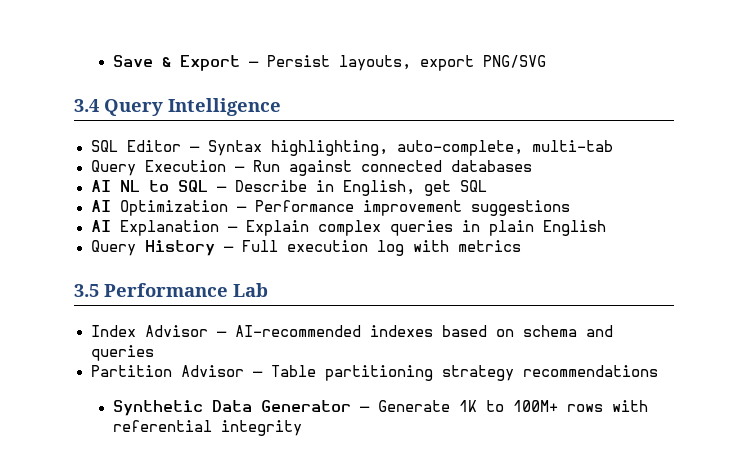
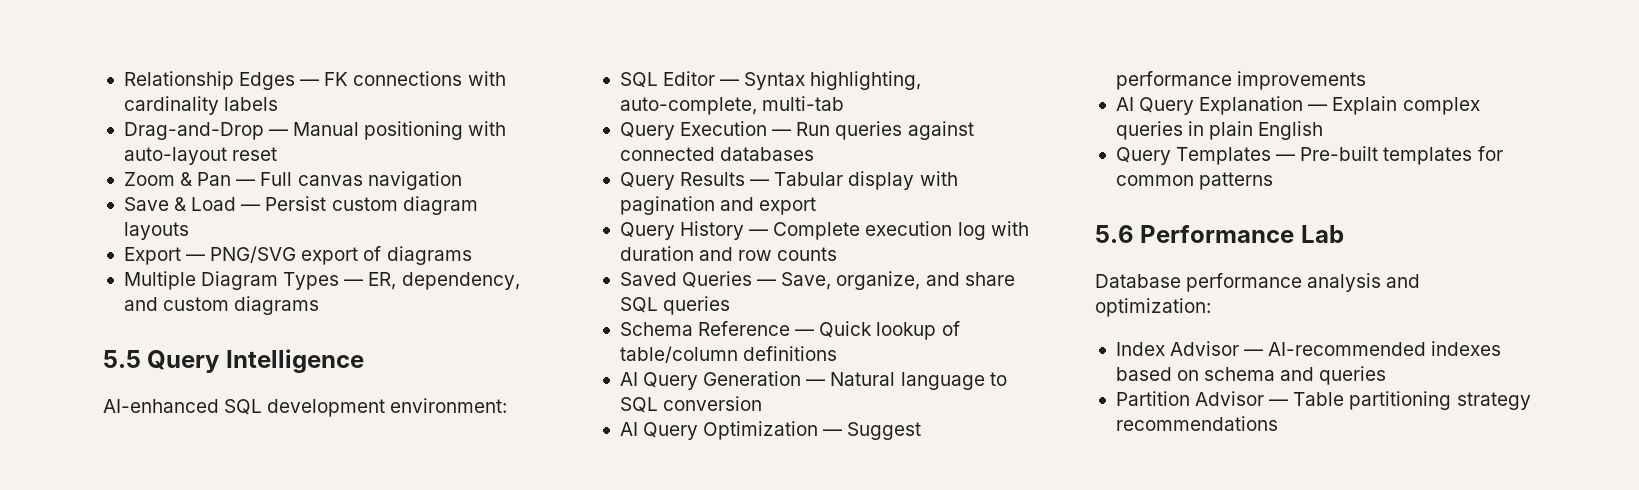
[112,55,546,71] [74,98,281,116] Save & Export — Persist layouts, export PNG/SVG // 3.4 Query Intelligence -> [123,71,506,90] [123,96,279,115] [123,121,507,140] [123,147,278,165] [123,171,462,190] [123,196,478,215] [123,222,189,240] [123,246,472,265] [123,271,520,290] [123,296,320,315] [103,349,364,373] [103,398,508,417] Relationship Edges — FK connections with cardinality labels // Drag-and-Drop — Manual positioning with auto-layout reset // Zoom & Pan — Full canvas navigation // Save & Load — Persist custom diagram layouts // Export — PNG/SVG export of diagrams // Multiple Diagram Types — ER, dependency, and custom diagrams // 5.5 Query Intelligence // AI-enhanced SQL development environment:
(280, 166) none -> [835,121,903,140] queries
[90,180,487,196] [90,200,111,212] AI NL to SQL — Describe in English, get SQL // AI -> [619,171,958,190] [619,196,817,215] [619,221,1029,240] [619,246,838,261] [619,271,1015,290] [619,296,731,315] [619,321,960,340] [619,346,838,363] [619,371,1007,390] [619,396,763,413] [619,422,699,440] Query Results — Tabular display with pagination and export // Query History — Complete execution log with duration and row counts // Saved Queries — Save, organize, and share SQL queries // Schema Reference — Quick lookup of table/column definitions // AI Query Generation — Natural language to SQL conversion // AI Query
[254,200,570,216] [90,220,111,232] Performance improvement suggestions // AI -> [847,422,922,440] [1115,71,1367,90] [1115,97,1195,115] Suggest performance improvements // AI Query
[144,240,521,256] [74,283,268,297] History — Full execution log with metrics // 3.5 Performance Lab -> [1176,146,1503,165] [1115,172,1274,190] [1095,225,1344,243] [1095,273,1421,292] [1095,298,1211,317] Templates — Pre-built templates for common patterns // 5.6 Performance Lab // Database performance analysis and optimization:
[112,400,648,416] [112,420,302,436] // Synthetic Data Generator — Generate 1K to 100M+ rows with referential integrity -> (1278, 423) none

